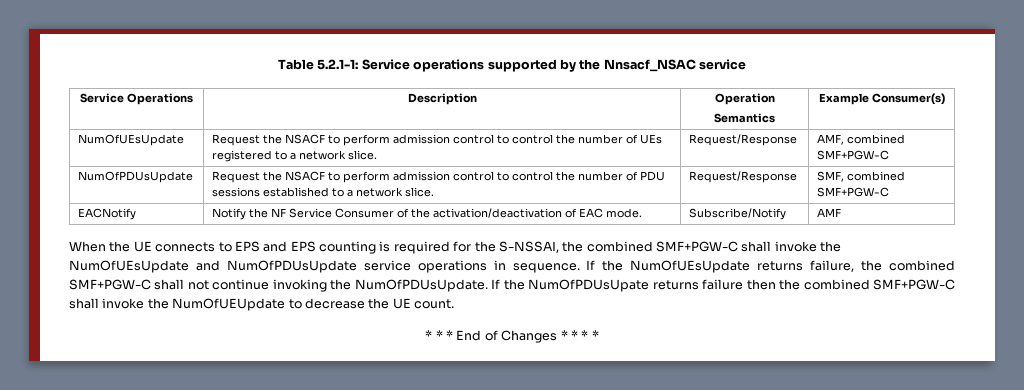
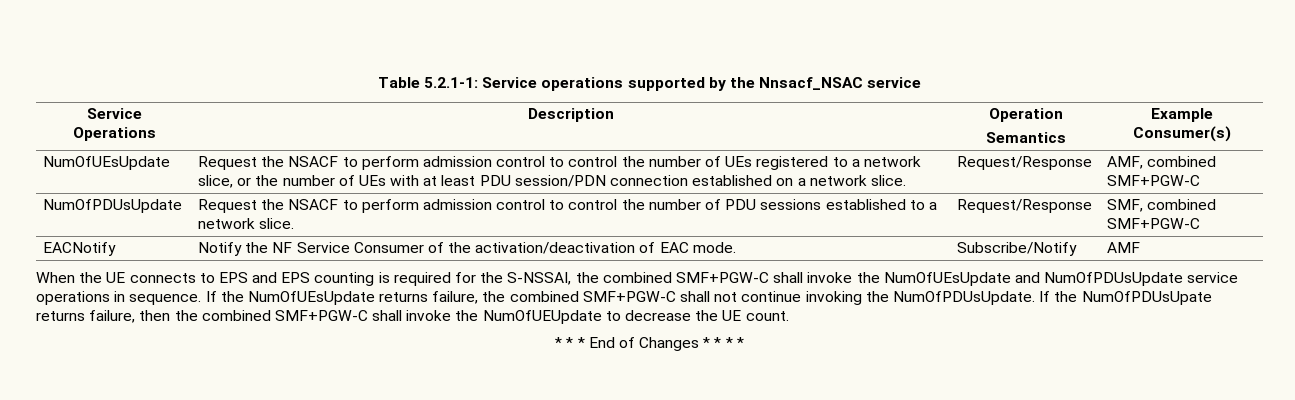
(347, 155) none -> [198,175,867,188] slice, or the number of UEs with at least PDU session/PDN connection established on a network
[702,279,744,290] failure -> [89,310,136,323] failure,

